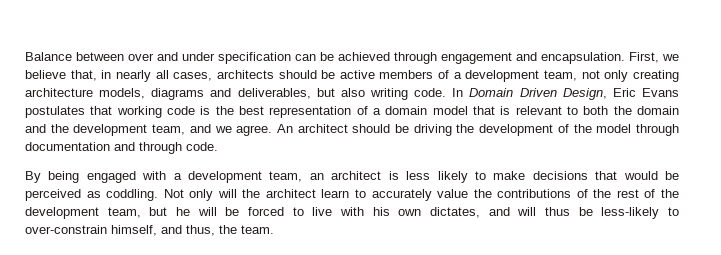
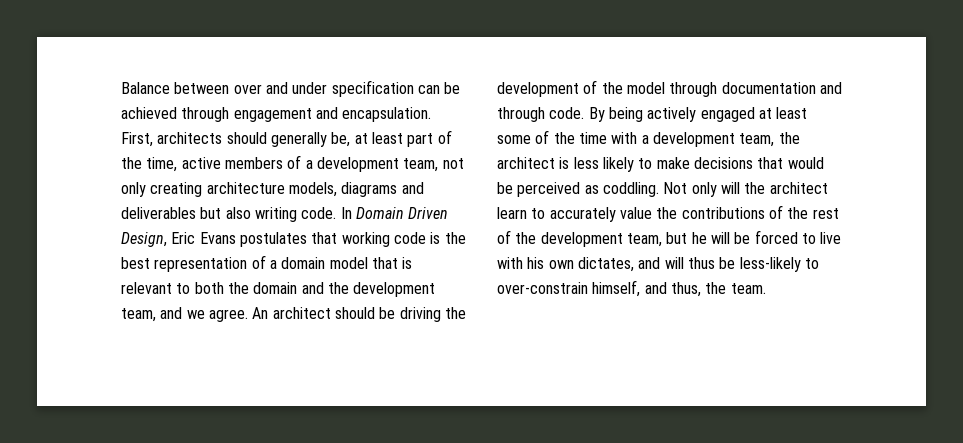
[662,54,679,61] [25,70,336,82] we believe that, in nearly all cases, architects should be -> [157,130,452,147] [121,157,178,172] architects should generally be, at least part of the time,
[237,88,311,99] deliverables, -> [121,207,196,219] deliverables
(218, 146) // -> (585, 113) none
[86,171,136,183] engaged -> [647,107,808,122] [497,130,607,144] actively engaged at least some of the time
[309,173,324,180] an -> [778,132,800,144] the

